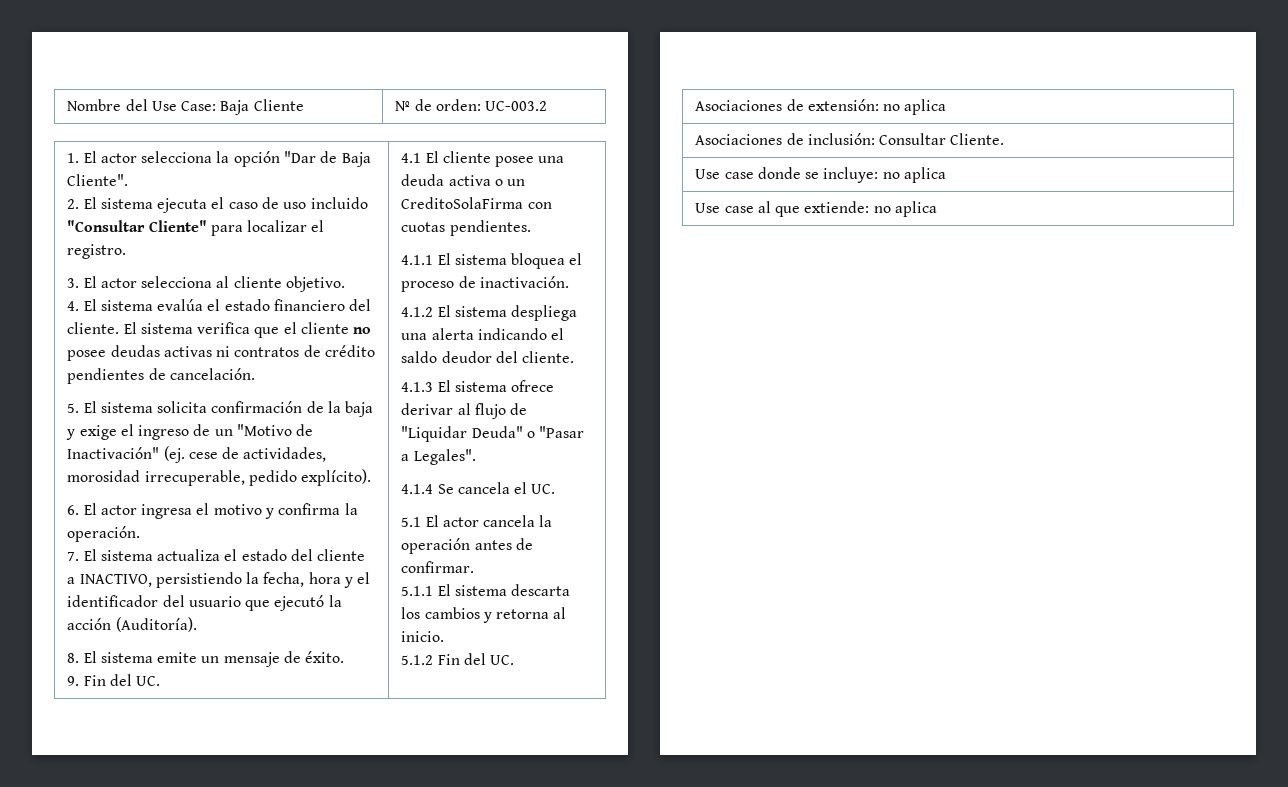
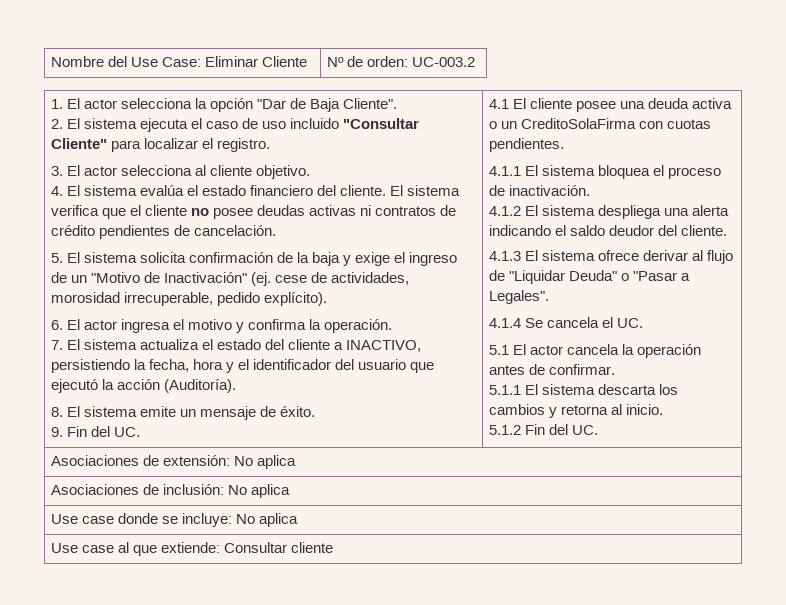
[220,100,250,115] Baja -> [204,56,258,67] Eliminar
[883,104,901,111] no -> [233,456,253,466] No
[879,133,1005,145] Consultar Cliente. -> [227,484,290,498] No aplica
[882,172,900,179] no -> [235,514,255,524] No
[873,201,938,217] no aplica -> [223,542,333,553] Consultar cliente

